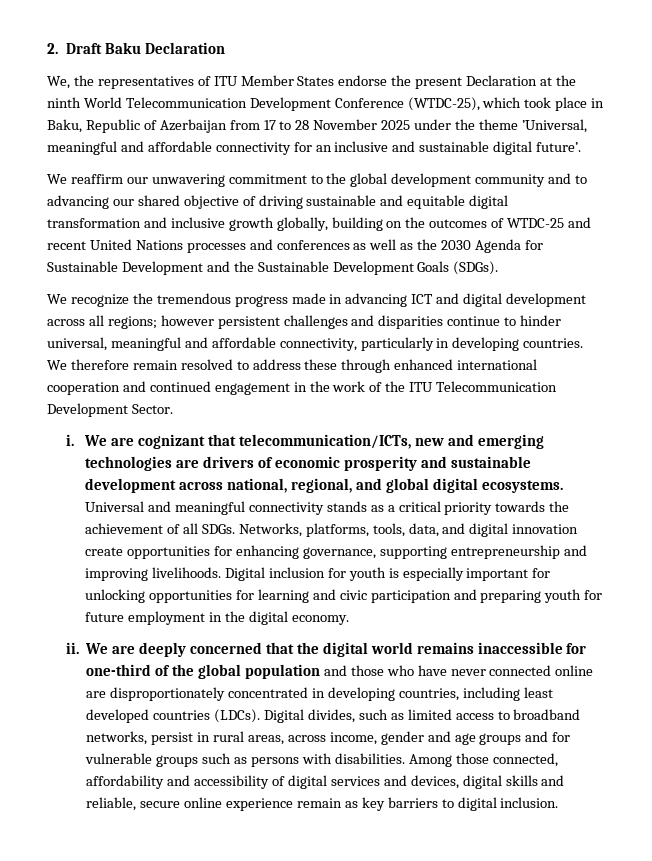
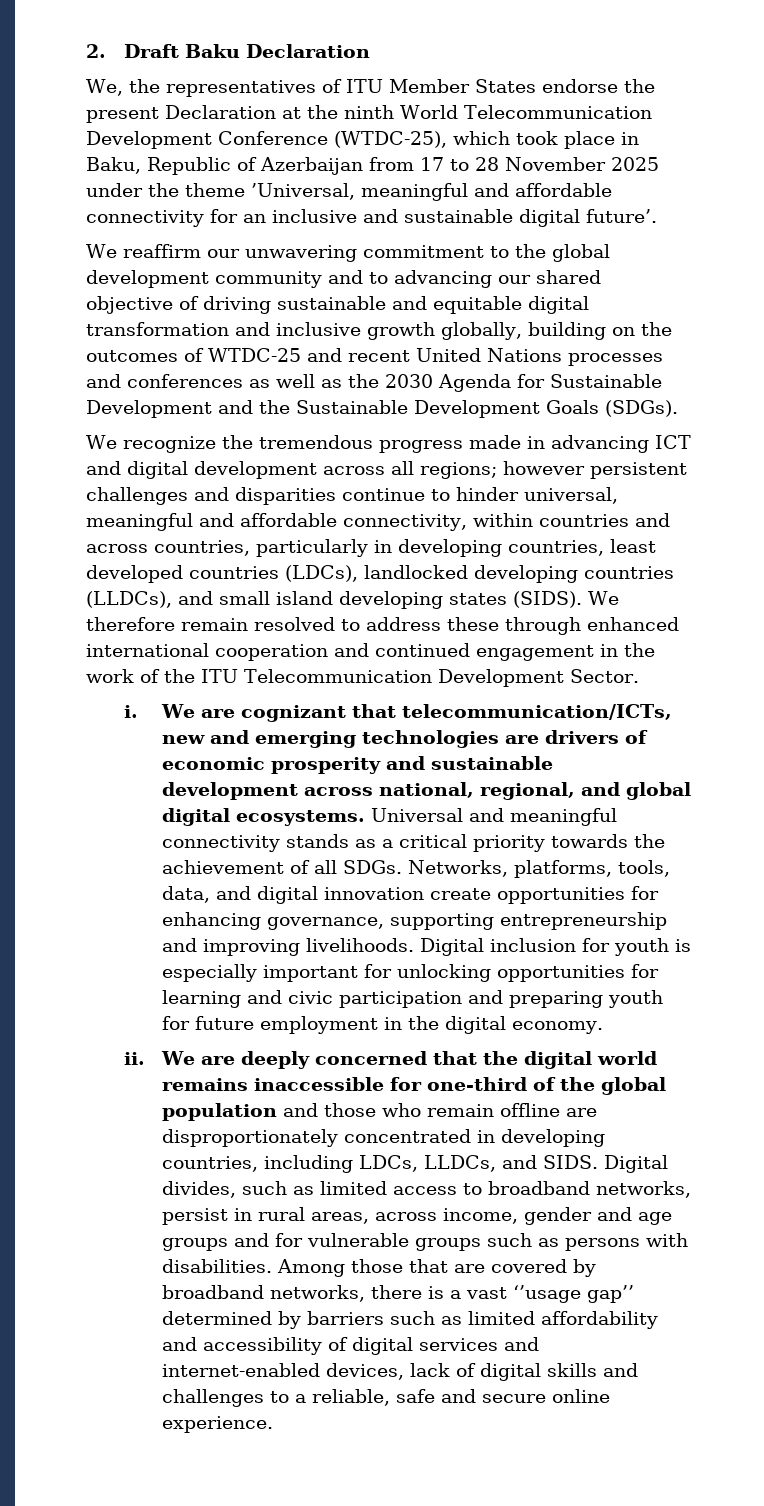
[360,337,584,351] particularly in developing countries. -> [472,513,670,527] [86,539,656,557] [86,565,674,583] [86,591,582,609] within countries and across countries, particularly in developing countries, least developed countries (LDCs), landlocked developing countries (LLDCs), and small island developing states (SIDS).
[417,665,594,676] have never connected online -> [426,1103,560,1117] remain offline
[523,687,553,698] [86,709,261,723] least developed countries (LDCs). -> [358,1155,598,1172] LDCs, LLDCs, and SIDS.
[492,753,558,767] connected, -> [408,1259,596,1277] [161,1285,634,1303] [161,1311,535,1329] that are covered by broadband networks, there is a vast ‘’usage gap’’ determined by barriers such as limited
[410,775,565,789] [86,797,559,811] devices, digital skills and reliable, secure online experience remain as key barriers to digital inclusion. -> [161,1363,638,1381] [161,1389,610,1407] [161,1416,273,1433] internet-enabled devices, lack of digital skills and challenges to a reliable, safe and secure online experience.

